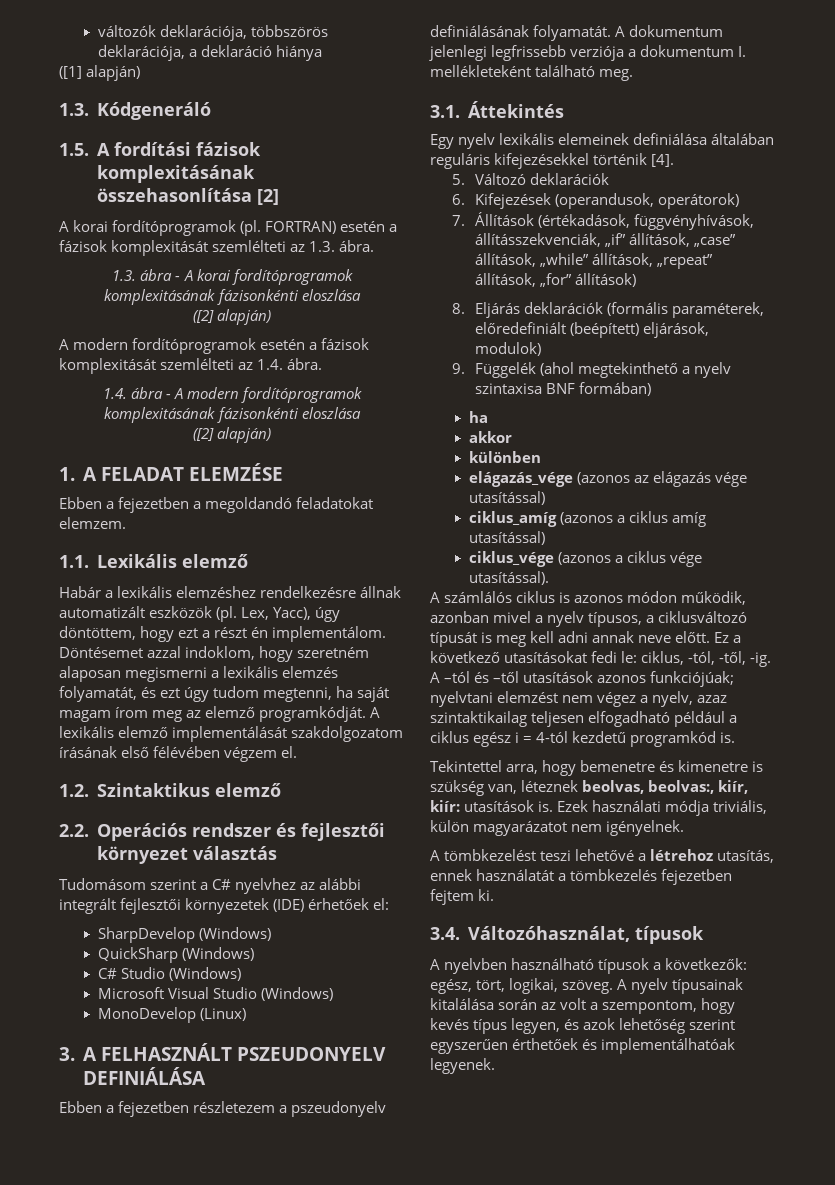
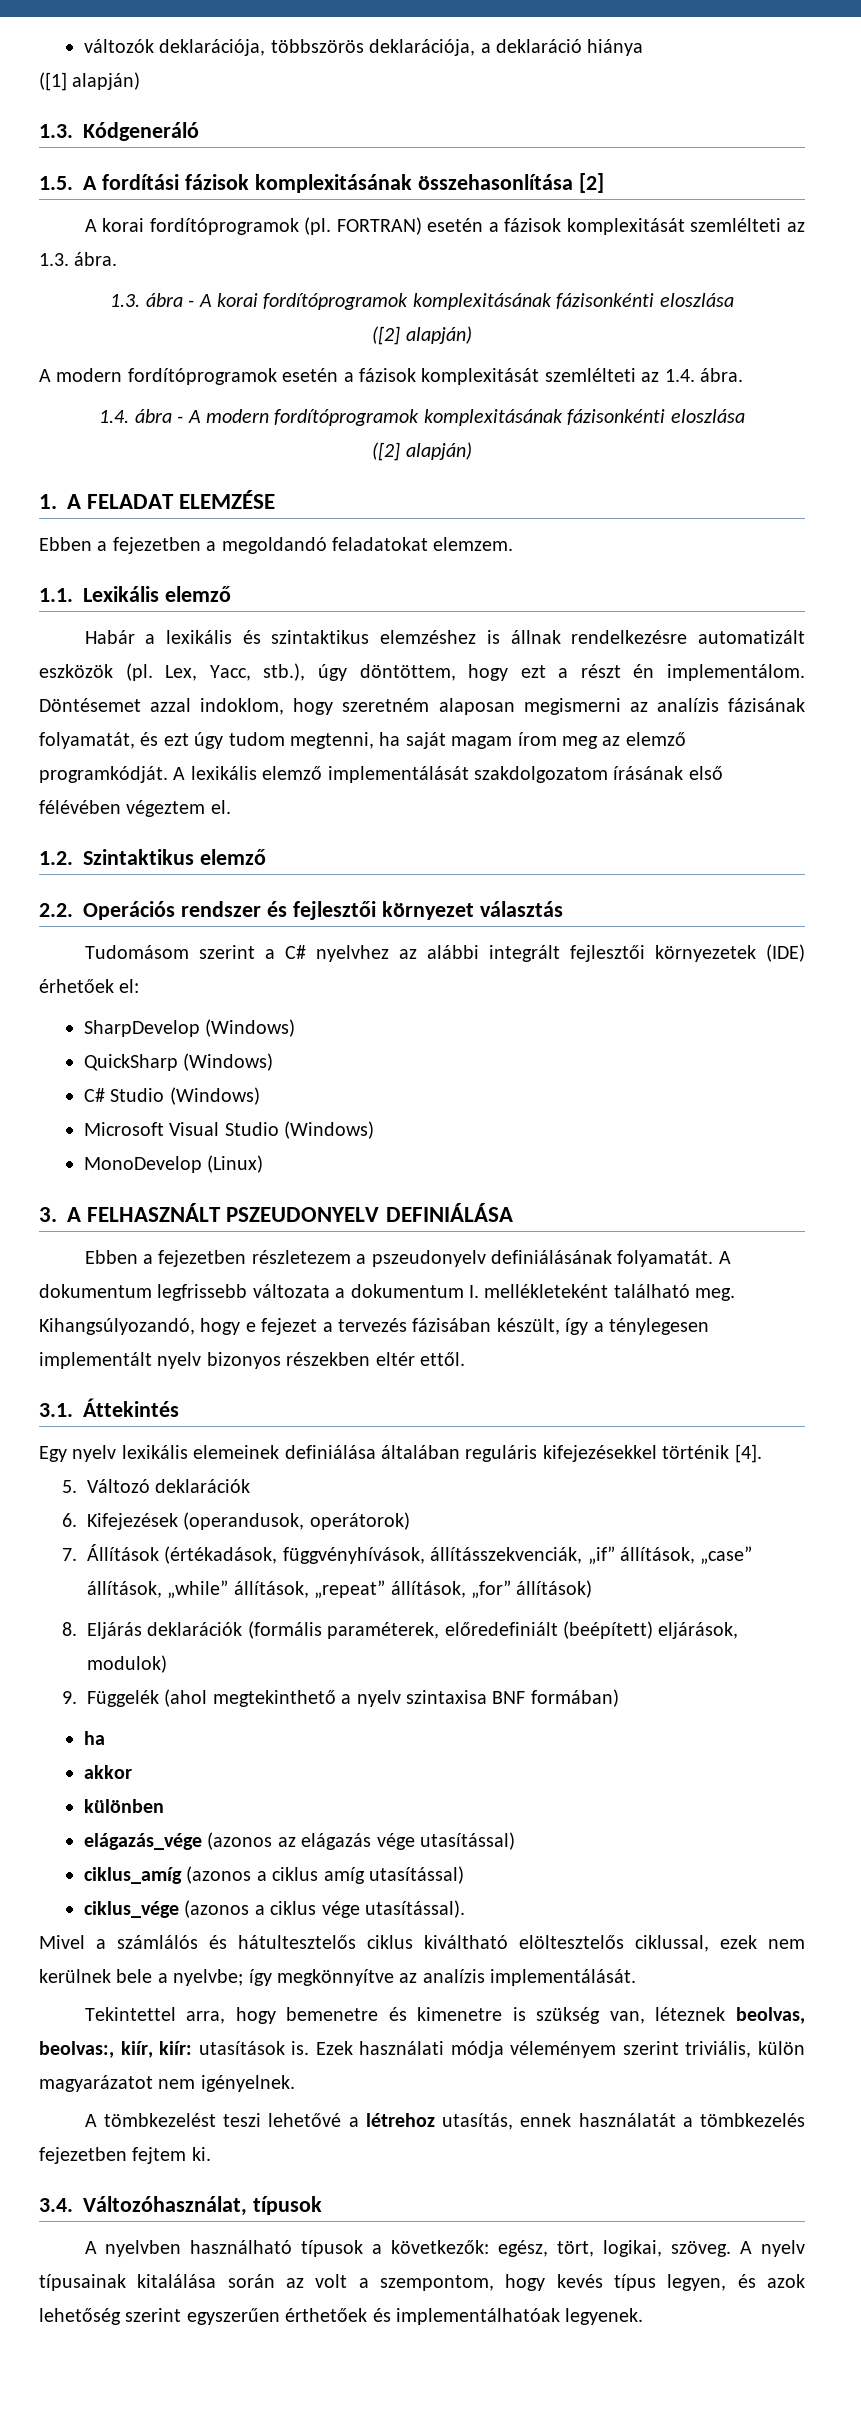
[176,586,402,598] elemzéshez rendelkezésre állnak -> [242,630,688,644] és szintaktikus elemzéshez is állnak rendelkezésre
[273,607,312,620] Yacc), -> [209,663,306,681] Yacc, stb.),
[211,666,339,678] a lexikális elemzés -> [629,698,805,712] az analízis fázisának
[224,747,278,762] végzem -> [126,800,206,817] végeztem
[429,45,625,61] jelenlegi legfrissebb verziója -> [157,1284,330,1301] legfrissebb változata
(634, 75) none -> [39,1318,709,1335] [39,1352,465,1369] Kihangsúlyozandó, hogy e fejezet a tervezés fázisában készült, így a ténylegesen implementált nyelv bizonyos részekben eltér ettől.
[430,591,747,605] [430,611,748,627] [430,631,742,647] [430,651,772,667] [430,671,735,687] [430,691,728,707] [430,711,738,727] [430,731,736,747] A számlálós ciklus is azonos módon működik, azonban mivel a nyelv típusos, a ciklusváltozó típusát is meg kell adni annak neve előtt. Ez a következő utasításokat fedi le: ciklus, -tól, -től, -ig. A –tól és –től utasítások azonos funkciójúak; nyelvtani elemzést nem végez a nyelv, azaz szintaktikailag teljesen elfogadható például a ciklus egész i = 4-tól kezdetű programkód is. -> [39,1935,805,1952] [39,1969,637,1986] Mivel a számlálós és hátultesztelős ciklus kiváltható elöltesztelős ciklussal, ezek nem kerülnek bele a nyelvbe; így megkönnyítve az analízis implementálását.
(710, 808) none -> [510,2041,679,2058] véleményem szerint

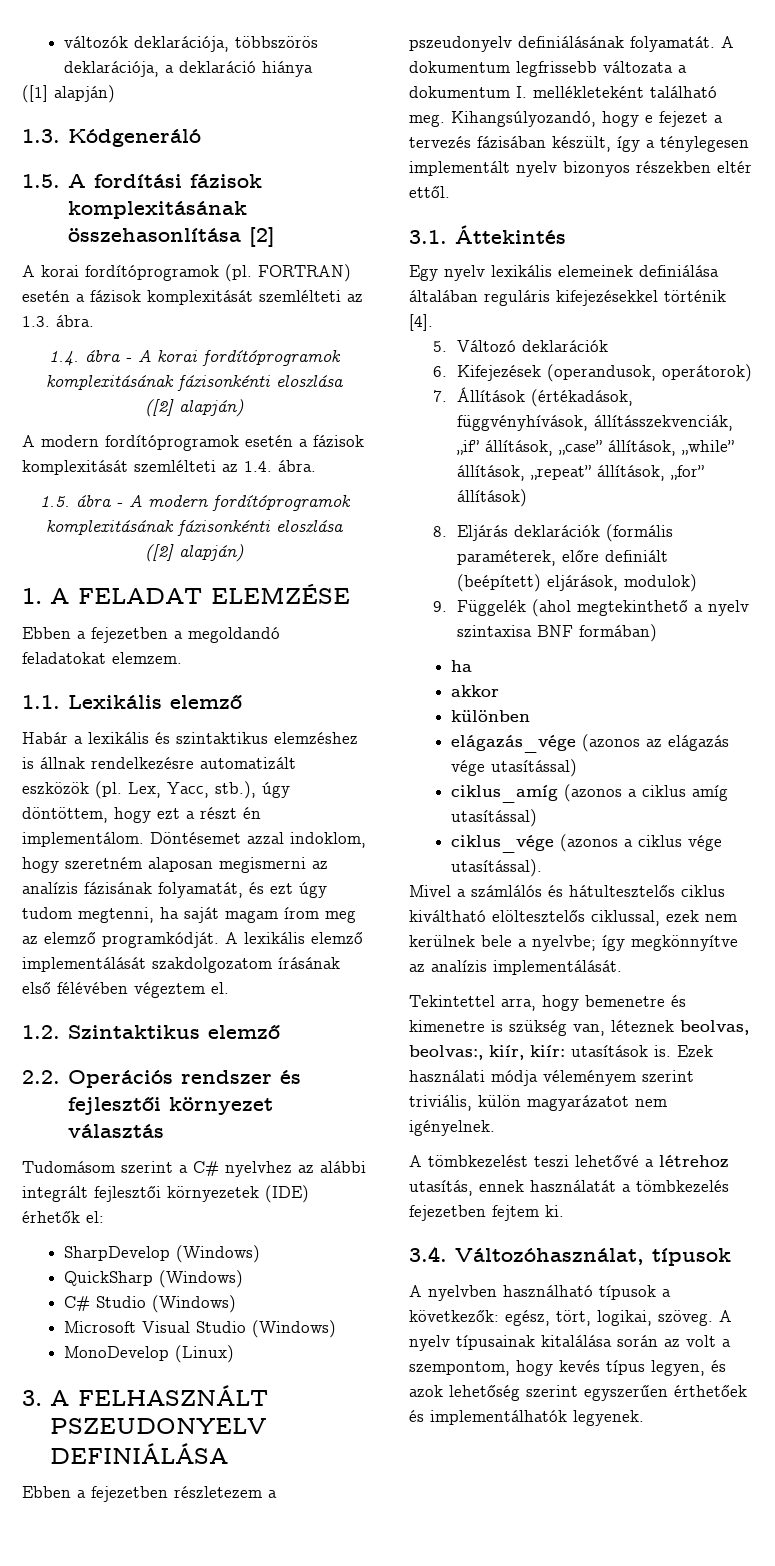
[110,294,141,307] 1.3. -> [49,351,79,366] 1.4.
[99,410,130,423] 1.4. -> [39,496,70,507] 1.5.
[39,979,114,993] érhetőek -> [22,1211,80,1223] érhetők
[444,1622,558,1636] előredefiniált -> [562,550,669,562] előre definiált
[396,2308,560,2325] implementálhatóak -> [430,1410,567,1425] implementálhatók

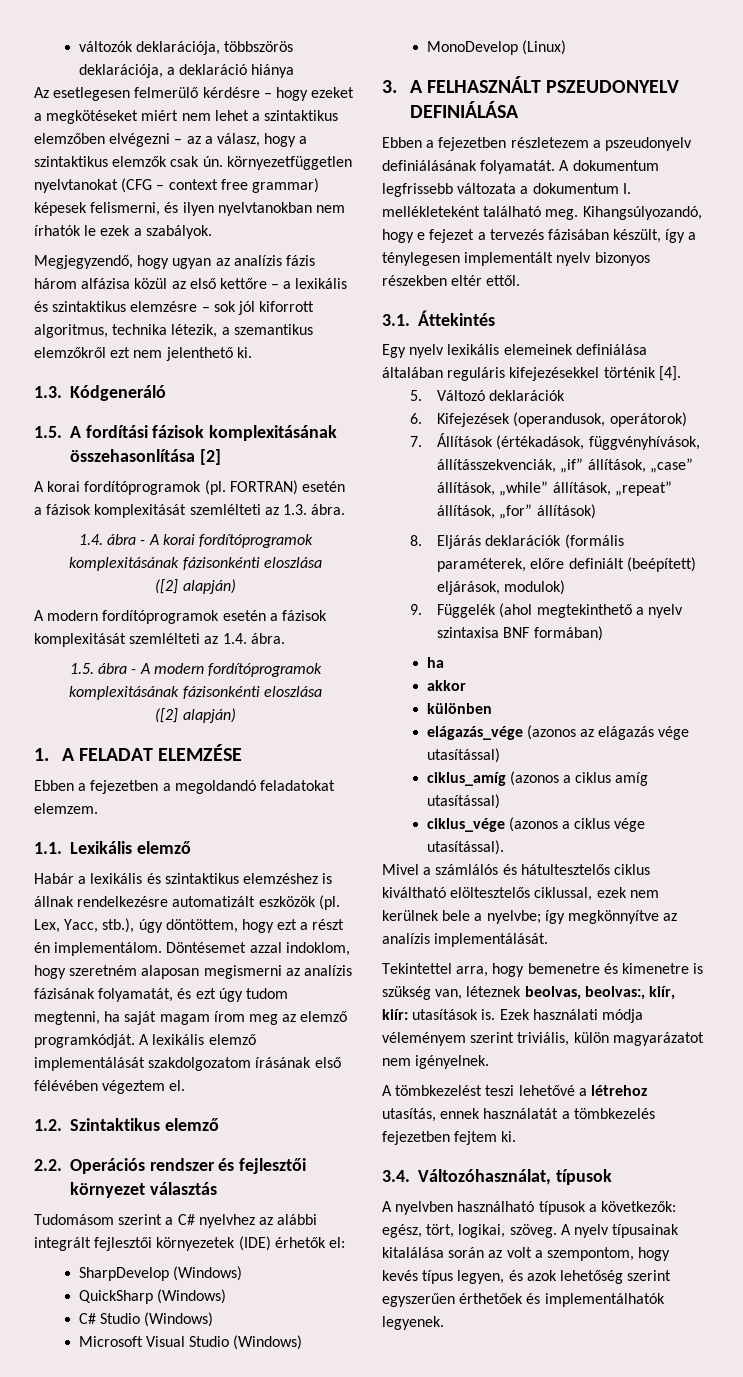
[22,85,115,103] ([1] alapján) -> [34,87,355,101] [34,110,339,124] [34,133,308,147] [34,156,352,170] [34,178,319,193] [34,202,345,216] [34,225,212,239] [34,255,315,269] [34,278,348,289] [34,301,315,315] [34,324,313,338] [34,347,252,361] Az esetlegesen felmerülő kérdésre – hogy ezeket a megkötéseket miért nem lehet a szintaktikus elemzőben elvégezni – az a válasz, hogy a szintaktikus elemzők csak ún. környezetfüggetlen nyelvtanokat (CFG – context free grammar) képesek felismerni, és ilyen nyelvtanokban nem írhatók le ezek a szabályok. // Megjegyzendő, hogy ugyan az analízis fázis három alfázisa közül az első kettőre – a lexikális és szintaktikus elemzésre – sok jól kiforrott algoritmus, technika létezik, a szemantikus elemzőkről ezt nem jelenthető ki.

